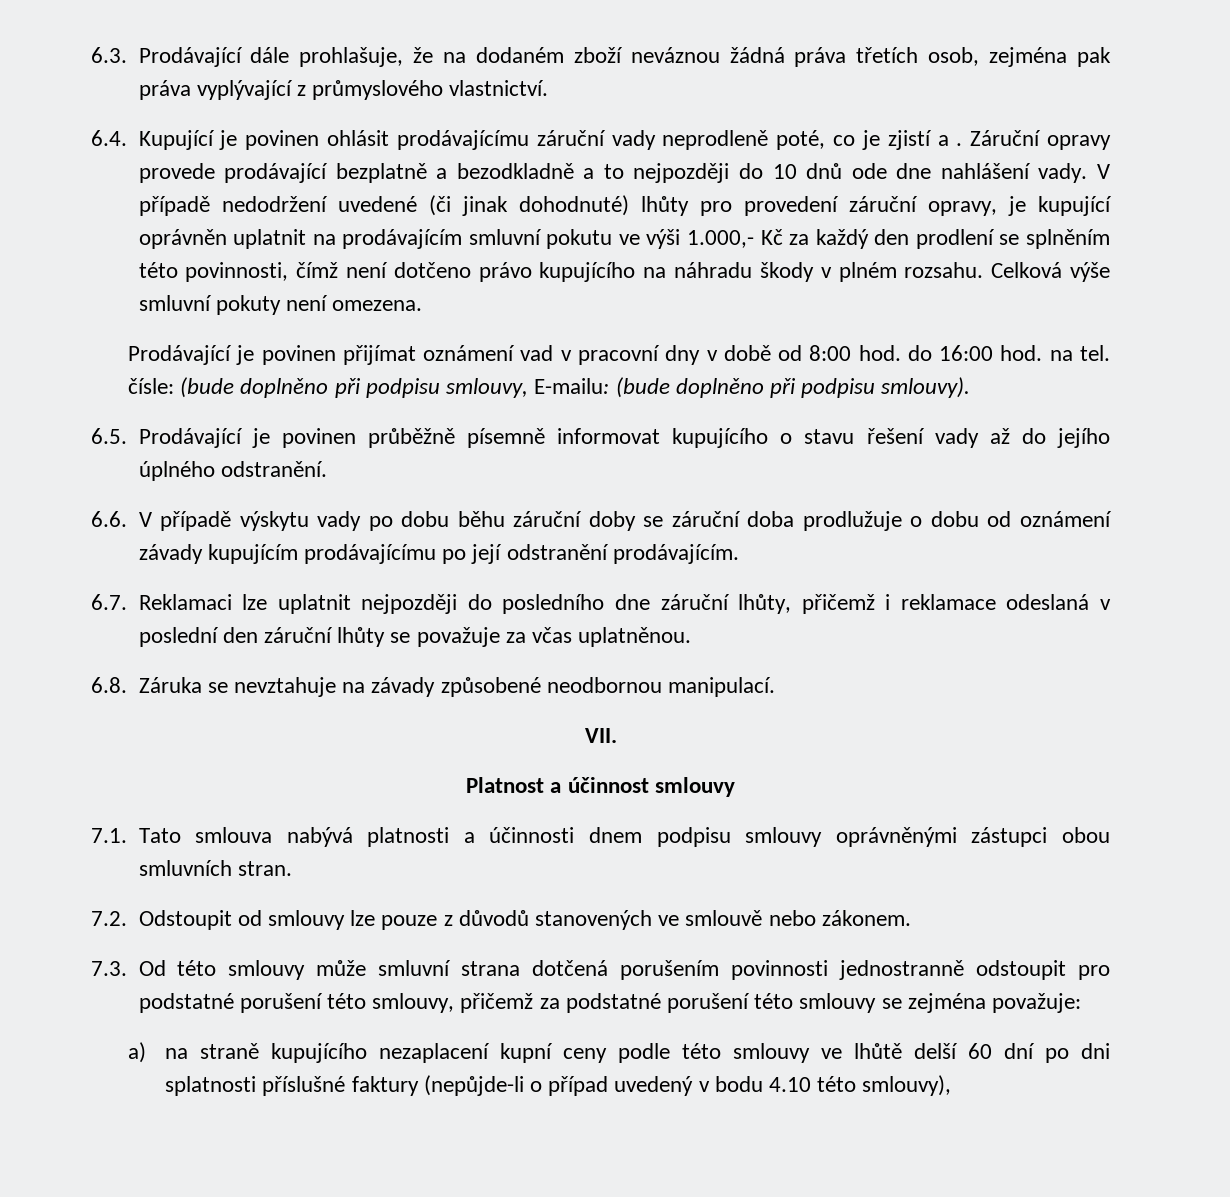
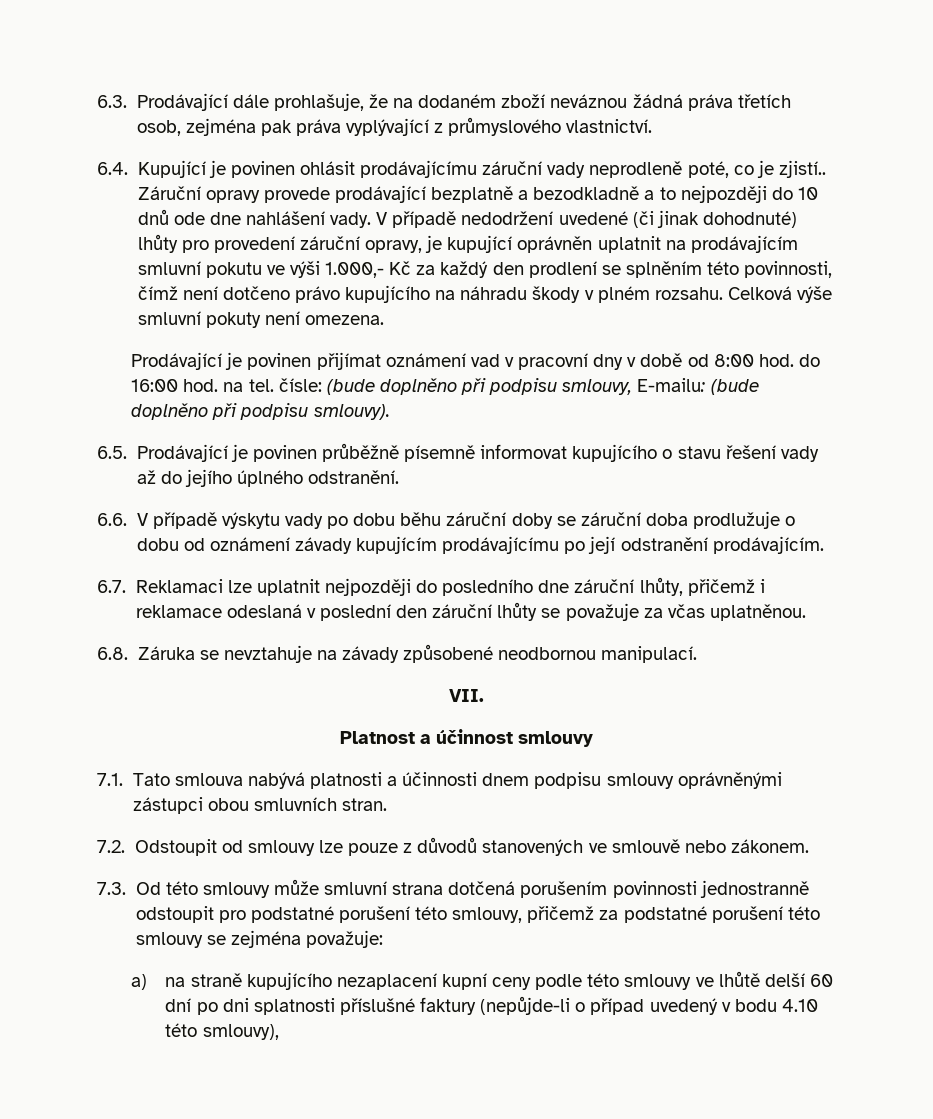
[887,130,963,150] zjistí a . -> [778,160,826,178] zjistí..

